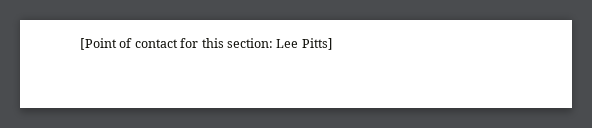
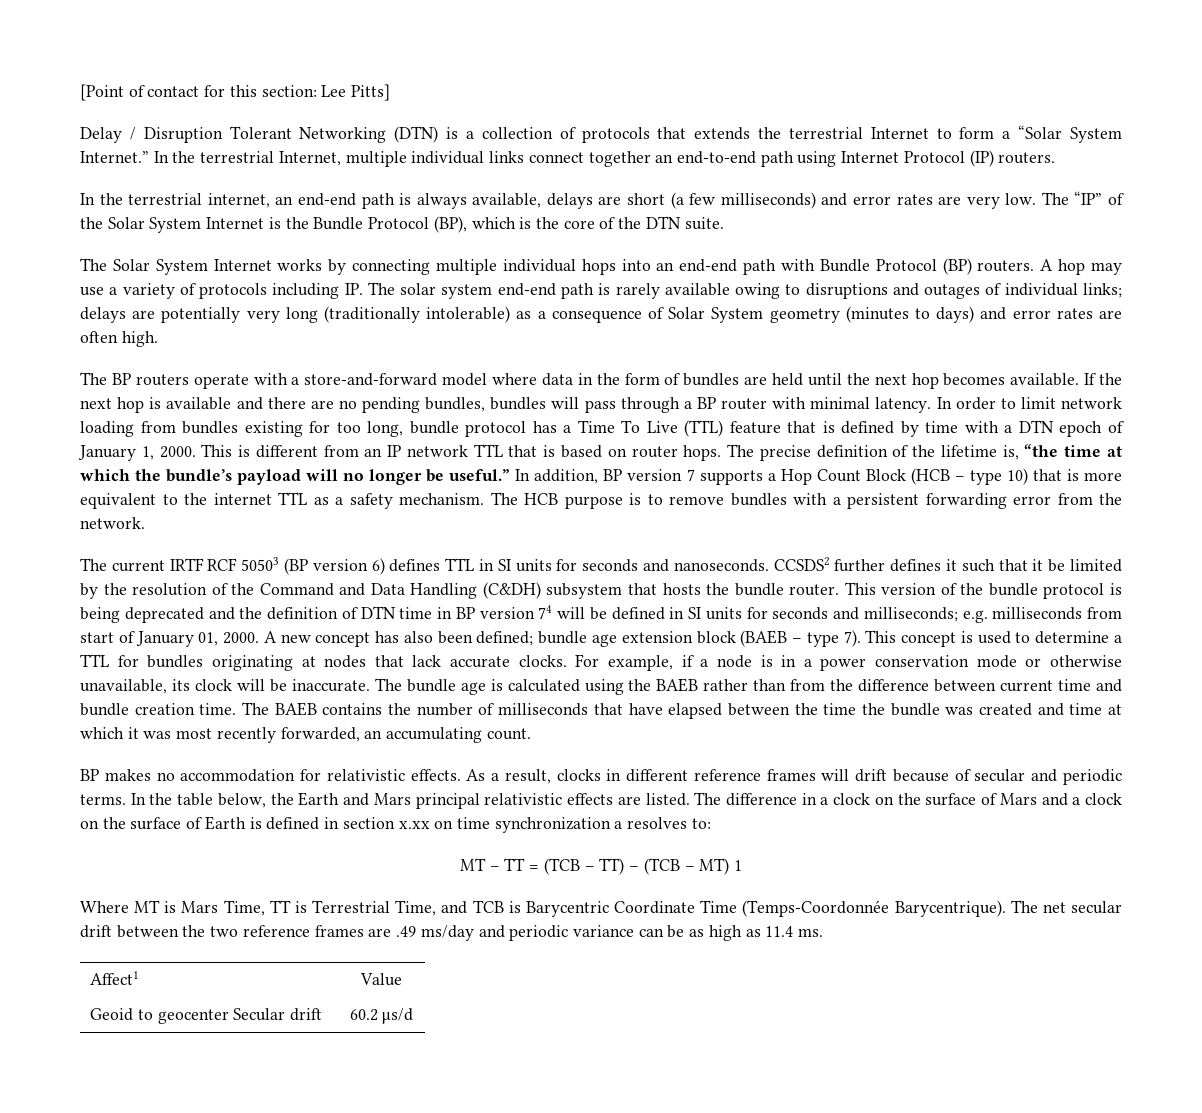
(333, 44) none -> [80,125,1123,143] [80,150,1056,167] [80,191,1125,209] [80,216,724,233] [80,258,1123,275] [80,282,1122,299] [80,306,1123,323] [80,331,158,347] [80,372,1122,389] [80,397,1122,413] [80,420,1124,437] [78,444,1122,461] [80,468,1122,485] [80,492,1122,509] [80,517,145,529] [80,557,1122,575] [80,582,1122,599] [80,605,1122,623] [80,630,1122,647] [80,654,1122,671] [80,678,1123,695] [80,702,1122,719] [80,727,531,743] [80,769,1123,785] [80,792,1123,809] [80,816,711,833] [460,858,742,875] [80,900,1122,917] [80,925,824,941] [90,971,140,985] [360,973,402,986] [90,1008,322,1024] [349,1008,414,1024] // Delay / Disruption Tolerant Networking (DTN) is a collection of protocols that extends the terrestrial Internet to form a “Solar System Internet.” In the terrestrial Internet, multiple individual links connect together an end-to-end path using Internet Protocol (IP) routers. // In the terrestrial internet, an end-end path is always available, delays are short (a few milliseconds) and error rates are very low. The “IP” of the Solar System Internet is the Bundle Protocol (BP), which is the core of the DTN suite. // The Solar System Internet works by connecting multiple individual hops into an end-end path with Bundle Protocol (BP) routers. A hop may use a variety of protocols including IP. The solar system end-end path is rarely available owing to disruptions and outages of individual links; delays are potentially very long (traditionally intolerable) as a consequence of Solar System geometry (minutes to days) and error rates are often high. // The BP routers operate with a store-and-forward model where data in the form of bundles are held until the next hop becomes available. If the next hop is available and there are no pending bundles, bundles will pass through a BP router with minimal latency. In order to limit network loading from bundles existing for too long, bundle protocol has a Time To Live (TTL) feature that is defined by time with a DTN epoch of January 1, 2000. This is different from an IP network TTL that is based on router hops. The precise definition of the lifetime is, “the time at which the bundle’s payload will no longer be useful.” In addition, BP version 7 supports a Hop Count Block (HCB – type 10) that is more equivalent to the internet TTL as a safety mechanism. The HCB purpose is to remove bundles with a persistent forwarding error from the network. // The current IRTF RCF 50503 (BP version 6) defines TTL in SI units for seconds and nanoseconds. CCSDS2 further defines it such that it be limited by the resolution of the Command and Data Handling (C&DH) subsystem that hosts the bundle router. This version of the bundle protocol is being deprecated and the definition of DTN time in BP version 74 will be defined in SI units for seconds and milliseconds; e.g. milliseconds from start of January 01, 2000. A new concept has also been defined; bundle age extension block (BAEB – type 7). This concept is used to determine a TTL for bundles originating at nodes that lack accurate clocks. For example, if a node is in a power conservation mode or otherwise unavailable, its clock will be inaccurate. The bundle age is calculated using the BAEB rather than from the difference between current time and bundle creation time. The BAEB contains the number of milliseconds that have elapsed between the time the bundle was created and time at which it was most recently forwarded, an accumulating count. // BP makes no accommodation for relativistic effects. As a result, clocks in different reference frames will drift because of secular and periodic terms. In the table below, the Earth and Mars principal relativistic effects are listed. The difference in a clock on the surface of Mars and a clock on the surface of Earth is defined in section x.xx on time synchronization a resolves to: // MT – TT = (TCB – TT) – (TCB – MT) 1 // Where MT is Mars Time, TT is Terrestrial Time, and TCB is Barycentric Coordinate Time (Temps-Coordonnée Barycentrique). The net secular drift between the two reference frames are .49 ms/day and periodic variance can be as high as 11.4 ms. // Affect1 | Value // Geoid to geocenter Secular drift | 60.2 μs/d

